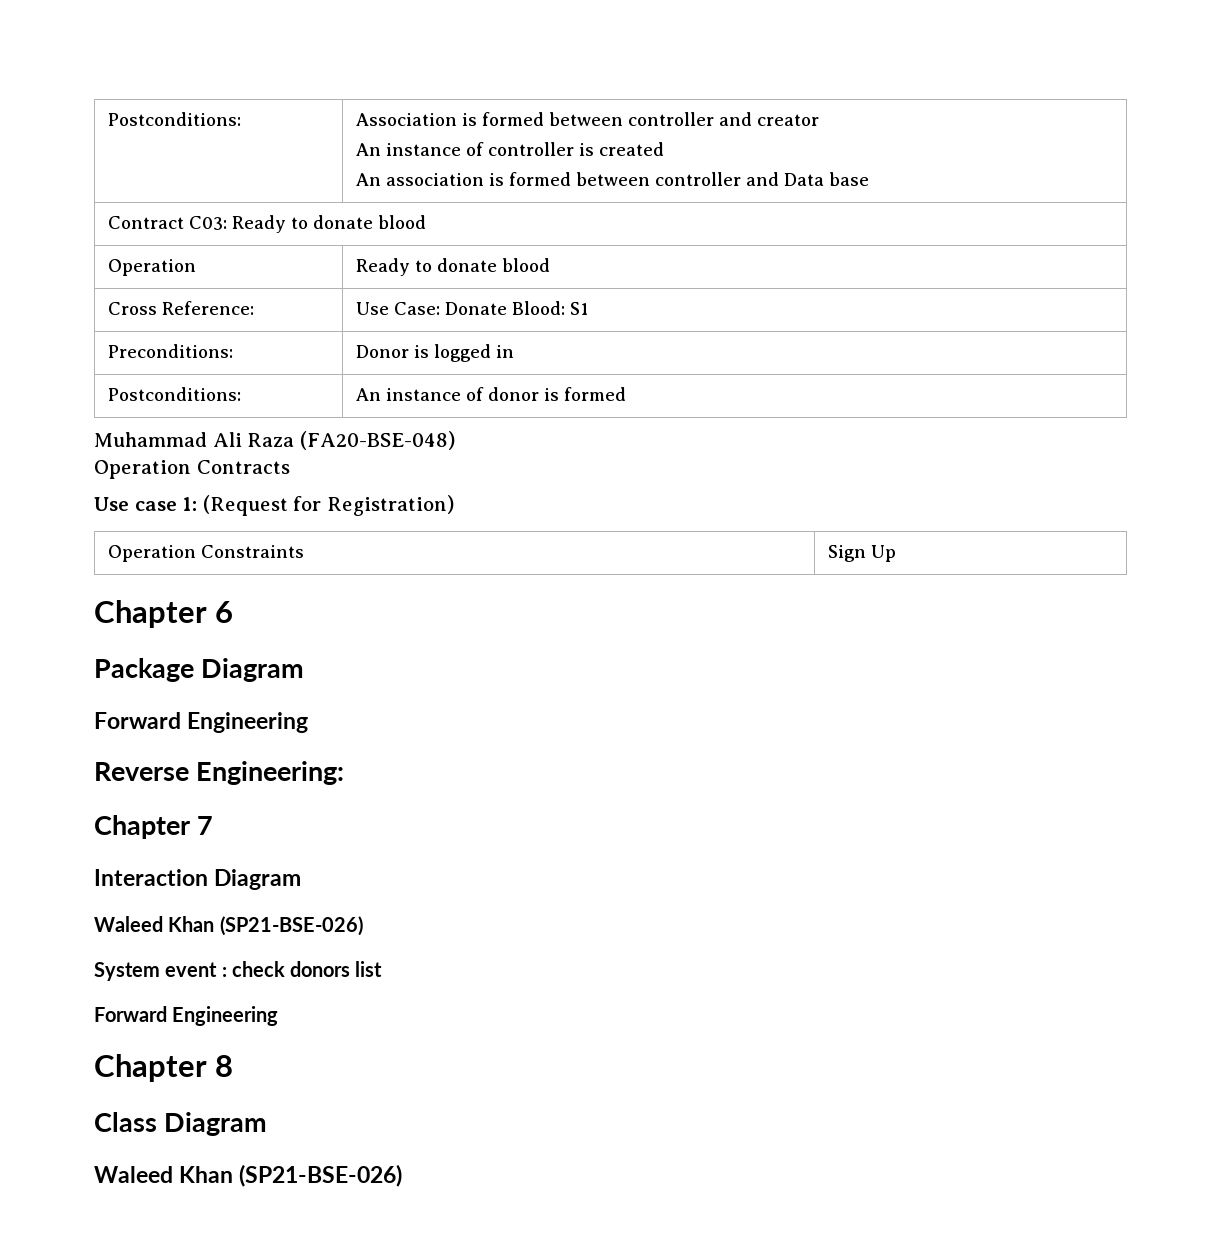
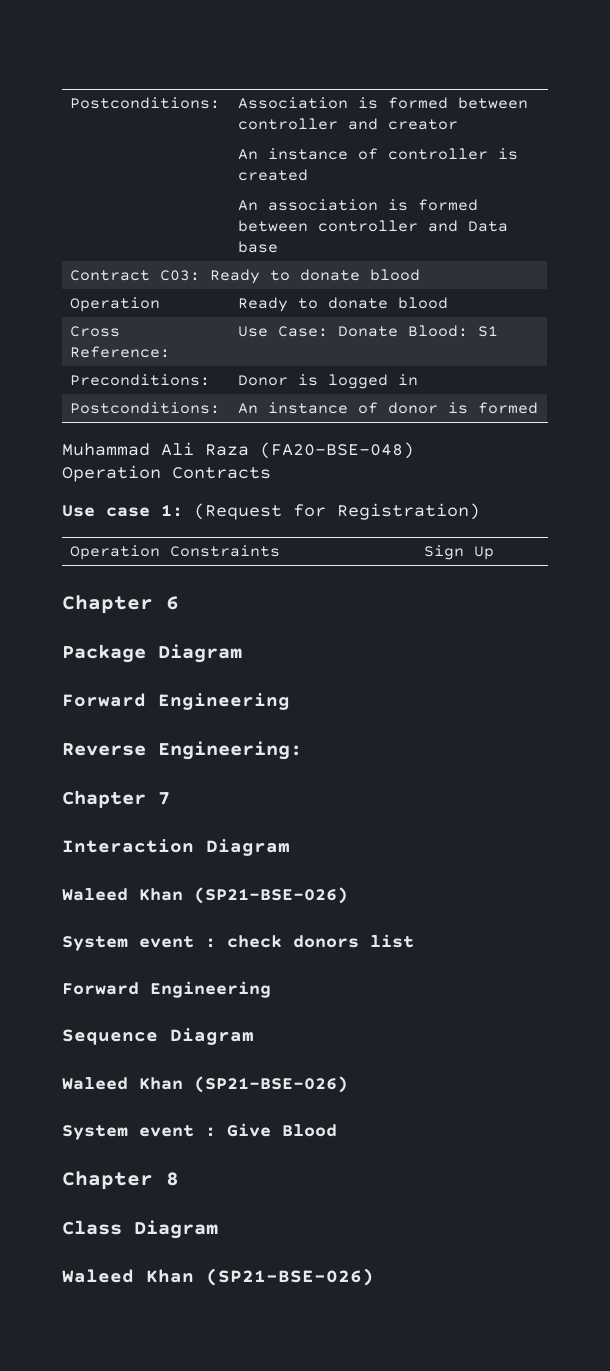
(279, 1016) none -> [62,1028,254,1045] [62,1076,348,1093] [62,1123,337,1140] // Sequence Diagram // Waleed Khan (SP21-BSE-026) // System event : Give Blood

